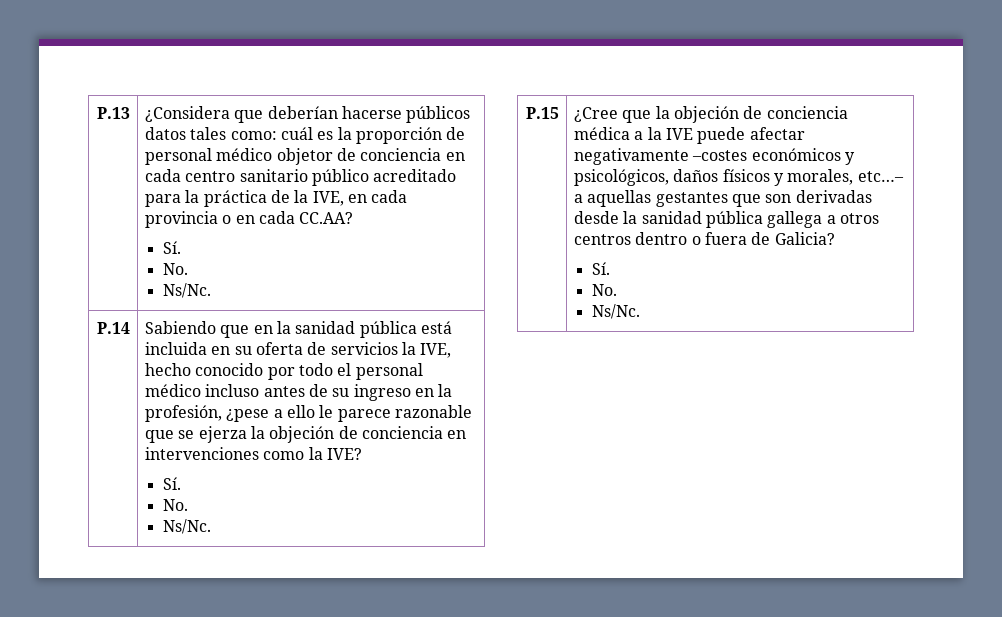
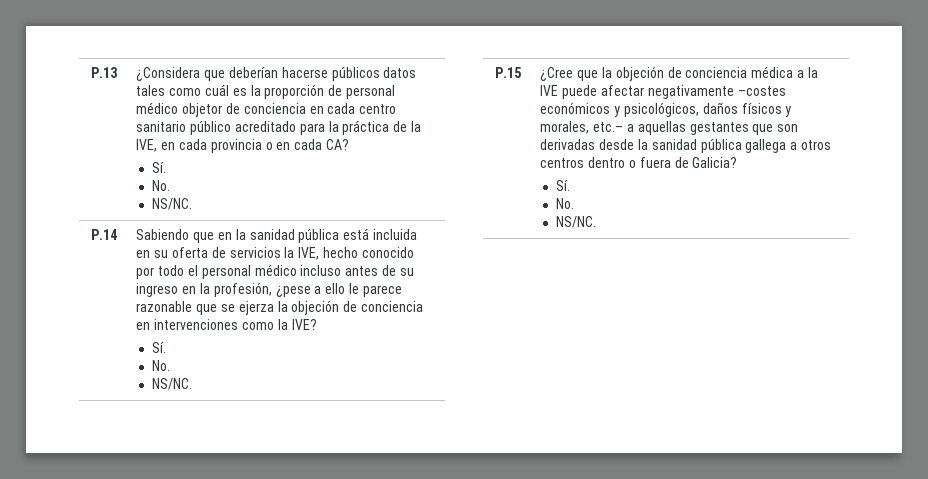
[230,131,277,140] como: -> [169,88,202,96] como
[299,212,354,224] [162,241,181,254] [162,263,188,275] [162,283,211,298] CC.AA? // Sí. // No. // Ns/Nc. -> [325,139,349,150] [151,162,166,173] [151,180,170,191] [151,198,192,210] CA? // Sí. // No. // NS/NC.
[162,519,211,534] Ns/Nc. -> [151,378,192,390] NS/NC.
[857,171,904,182] etc…– -> [593,122,624,132] etc.–
[591,304,640,319] Ns/Nc. -> [555,216,596,228] NS/NC.

